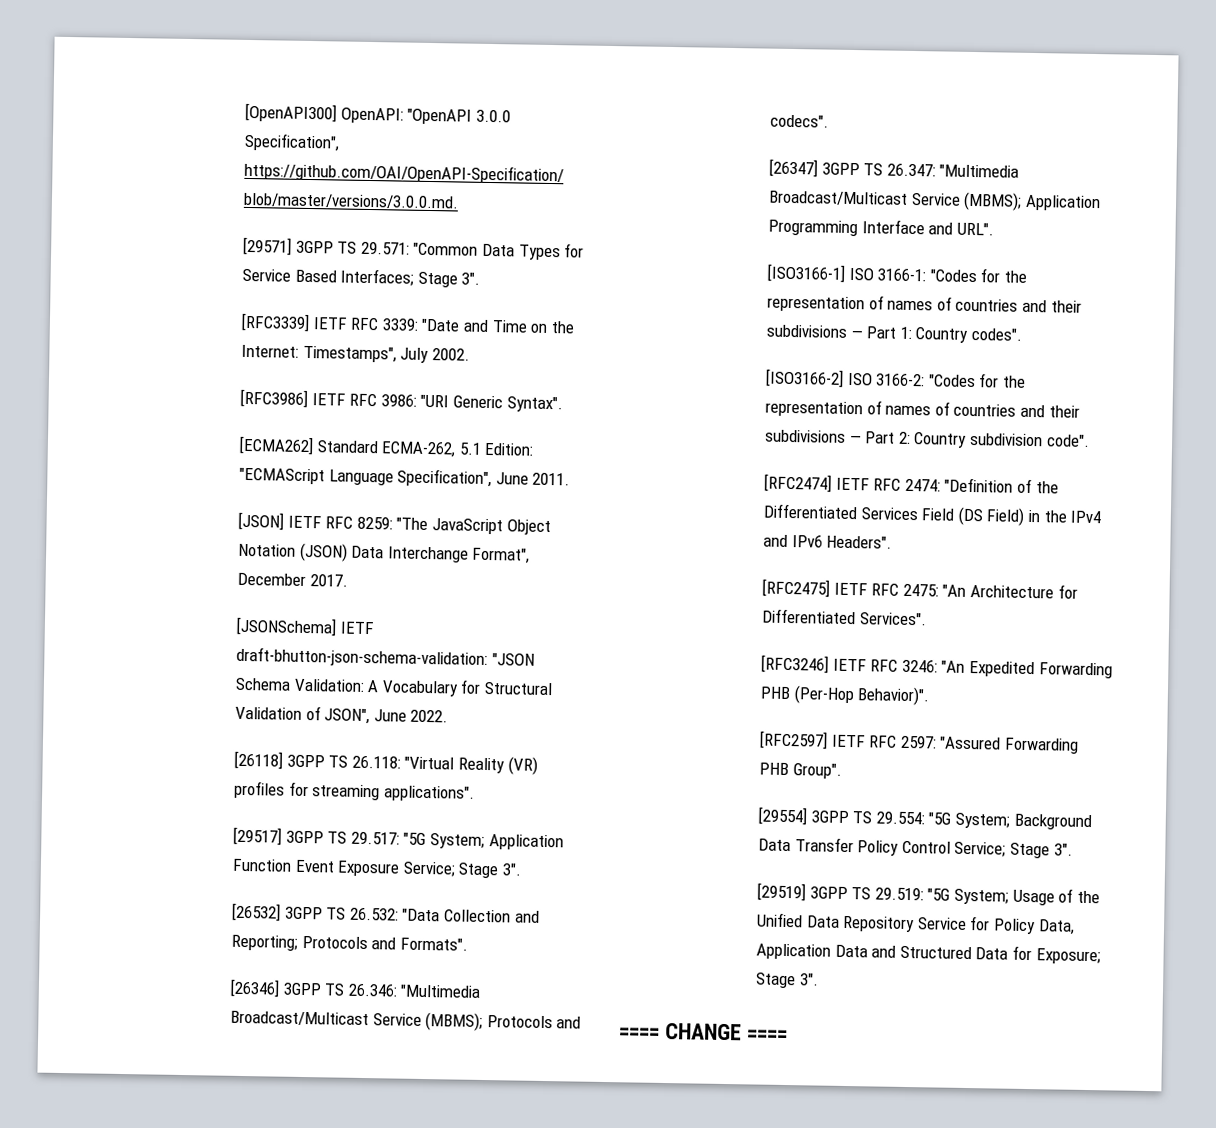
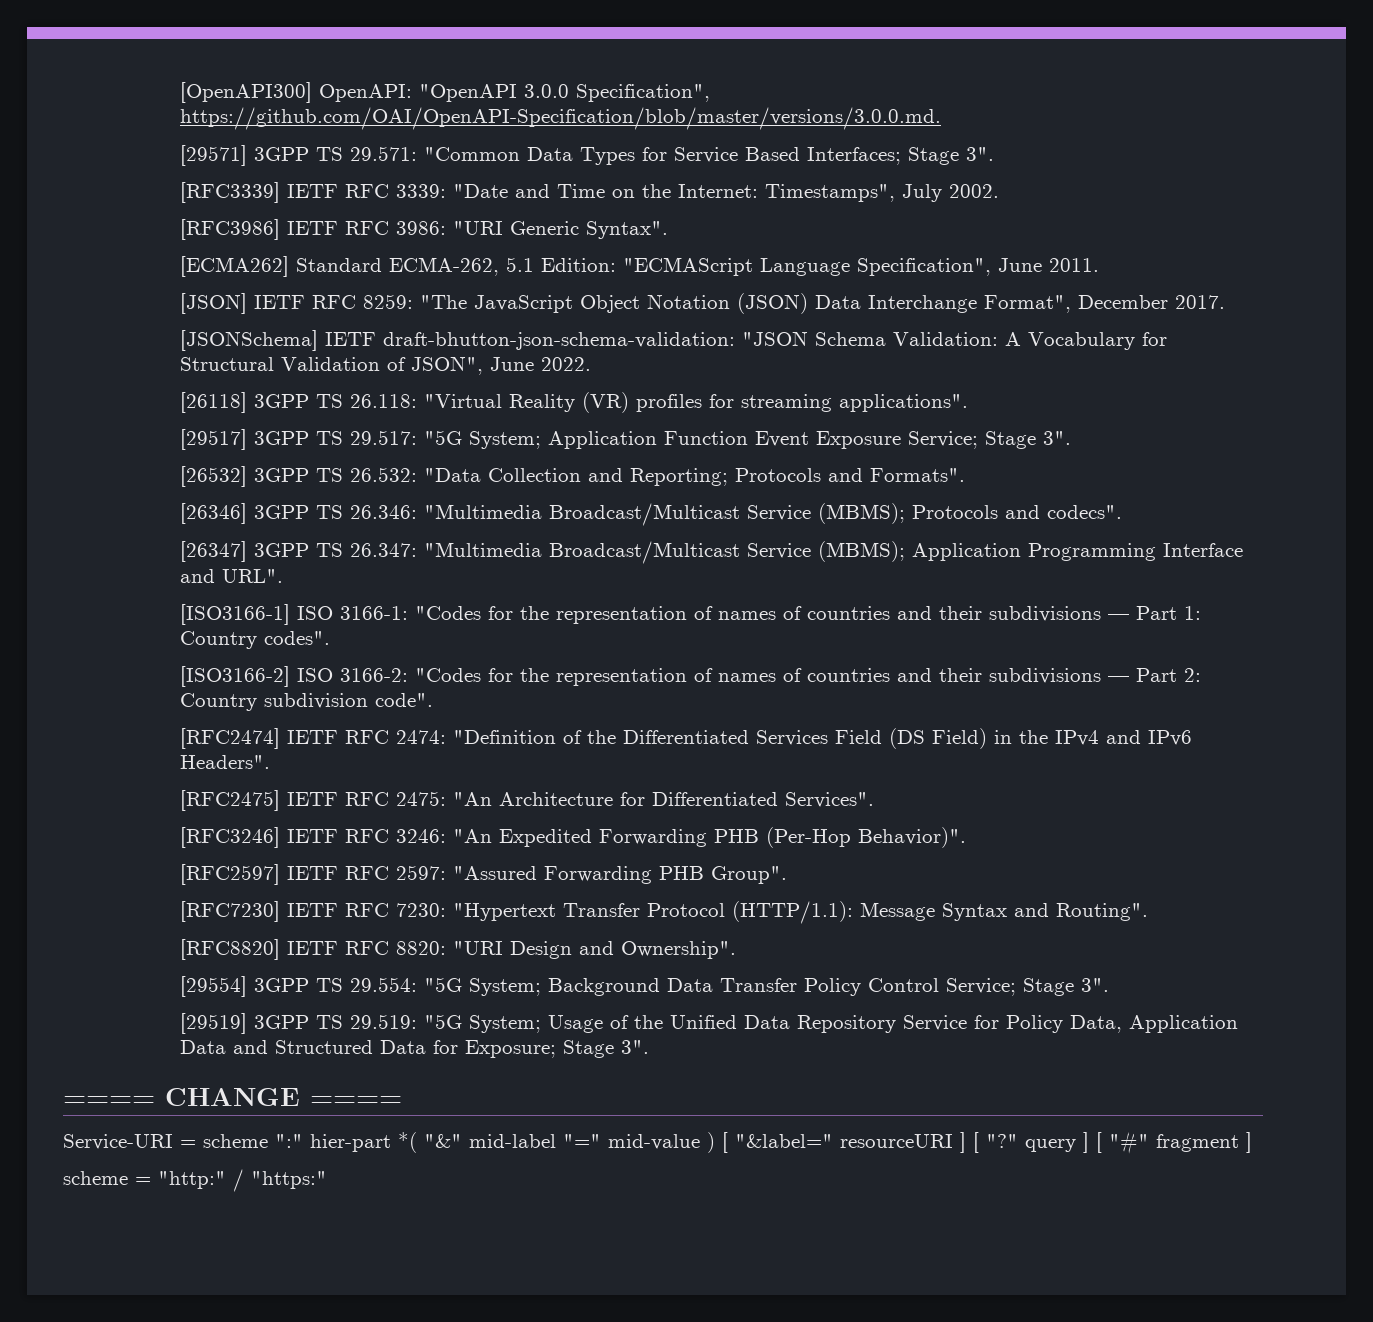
(842, 771) none -> [179,901,1148,924] [179,939,736,960] // [RFC7230] IETF RFC 7230: "Hypertext Transfer Protocol (HTTP/1.1): Message Syntax and Routing". // [RFC8820] IETF RFC 8820: "URI Design and Ownership".
(788, 1035) none -> [63,1131,1252,1154] [63,1169,327,1192] // Service-URI = scheme ":" hier-part *( "&" mid-label "=" mid-value ) [ "&label=" resourceURI ] [ "?" query ] [ "#" fragment ] // scheme = "http:" / "https:"

